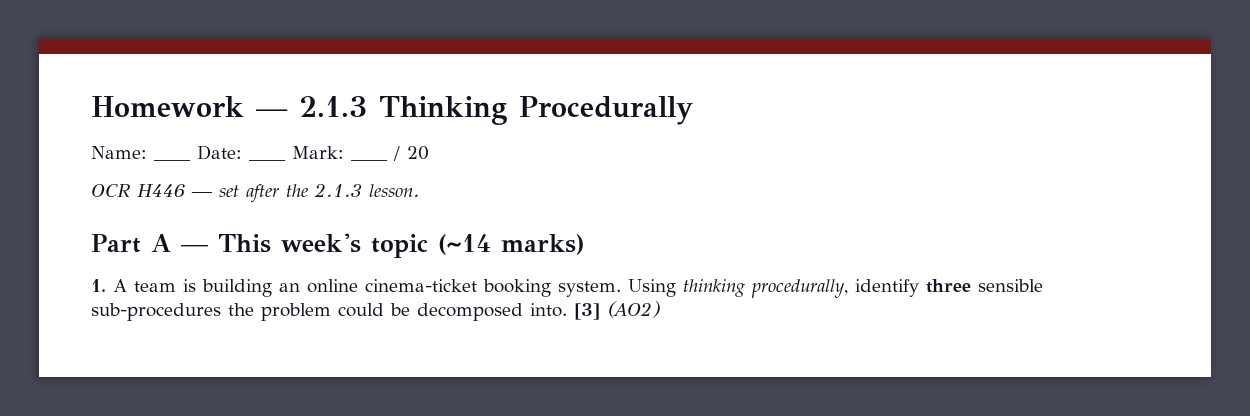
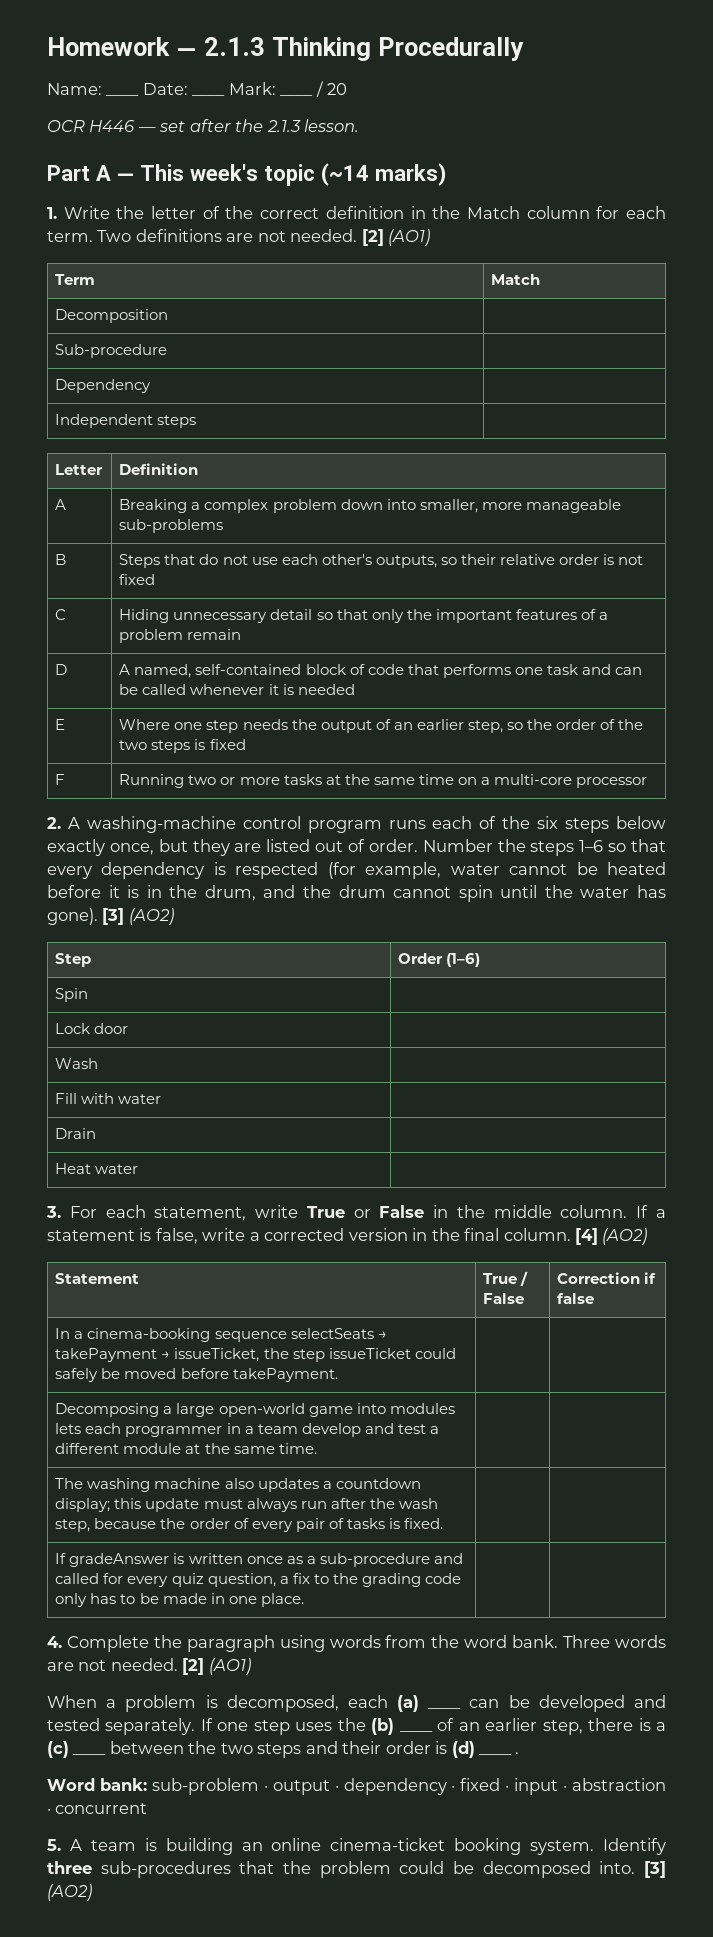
(106, 285) none -> [63,206,666,219] [47,229,431,246] [55,274,96,285] [491,274,541,285] [55,309,169,323] [55,344,168,358] [55,379,152,393] [55,414,197,428] [55,464,104,475] [119,463,199,475] [55,499,67,510] [119,499,621,513] [119,519,224,533] [55,554,67,565] [119,554,644,568] [119,574,156,585] [55,609,67,620] [119,609,608,623] [119,629,242,643] [55,664,68,675] [119,664,642,678] [119,684,355,695] [55,719,66,730] [119,719,644,733] [119,739,246,753] [55,774,66,785] [119,774,647,788] [47,816,667,833] [47,839,666,856] [47,862,666,879] [47,885,666,902] [47,908,174,925] [55,953,92,967] [398,953,481,967] [55,988,89,1002] [55,1023,129,1034] [55,1058,99,1069] [55,1093,162,1104] [55,1128,97,1139] [55,1163,139,1174] [46,1205,666,1221] [47,1228,648,1245] [55,1273,140,1284] [483,1271,529,1286] [483,1293,525,1304] [557,1272,657,1284] [557,1293,595,1304] [55,1328,387,1342] [55,1348,456,1362] [55,1368,338,1382] [55,1403,455,1417] [55,1423,439,1437] [55,1443,317,1454] [55,1478,421,1492] [55,1498,438,1512] [55,1518,443,1532] [55,1553,463,1567] [55,1573,461,1587] [55,1593,304,1607] [47,1635,667,1652] [47,1658,251,1675] [47,1695,462,1712] [469,1695,666,1712] [47,1718,433,1735] [437,1718,667,1735] [47,1741,107,1758] [109,1741,513,1758] [515,1752,520,1754] [47,1778,666,1795] [47,1803,148,1814] [47,1839,61,1851] Write the letter of the correct definition in the Match column for each term. Two definitions are not needed. [2] (AO1) // Term | Match // Decomposition | // Sub-procedure | // Dependency | // Independent steps | // Letter | Definition // A | Breaking a complex problem down into smaller, more manageable sub-problems // B | Steps that do not use each other's outputs, so their relative order is not fixed // C | Hiding unnecessary detail so that only the important features of a problem remain // D | A named, self-contained block of code that performs one task and can be called whenever it is needed // E | Where one step needs the output of an earlier step, so the order of the two steps is fixed // F | Running two or more tasks at the same time on a multi-core processor // 2. A washing-machine control program runs each of the six steps below exactly once, but they are listed out of order. Number the steps 1–6 so that every dependency is respected (for example, water cannot be heated before it is in the drum, and the drum cannot spin until the water has gone). [3] (AO2) // Step | Order (1–6) // Spin | // Lock door | // Wash | // Fill with water | // Drain | // Heat water | // 3. For each statement, write True or False in the middle column. If a statement is false, write a corrected version in the final column. [4] (AO2) // Statement | True / False | Correction if false // In a cinema-booking sequence selectSeats → takePayment → issueTicket, the step issueTicket could safely be moved before takePayment. | | // Decomposing a large open-world game into modules lets each programmer in a team develop and test a different module at the same time. | | // The washing machine also updates a countdown display; this update must always run after the wash step, because the order of every pair of tasks is fixed. | | // If gradeAnswer is written once as a sub-procedure and called for every quiz question, a fix to the grading code only has to be made in one place. | | // 4. Complete the paragraph using words from the word bank. Three words are not needed. [2] (AO1) // When a problem is decomposed, each (a) ____ can be developed and tested separately. If one step uses the (b) ____ of an earlier step, there is a (c) ____ between the two steps and their order is (d) ____ . // Word bank: sub-problem · output · dependency · fixed · input · abstraction · concurrent // 5.
[628,279,1043,298] [91,303,221,321] Using thinking procedurally, identify three sensible sub-procedures -> [603,1838,666,1855] [47,1861,275,1878] Identify three sub-procedures that

